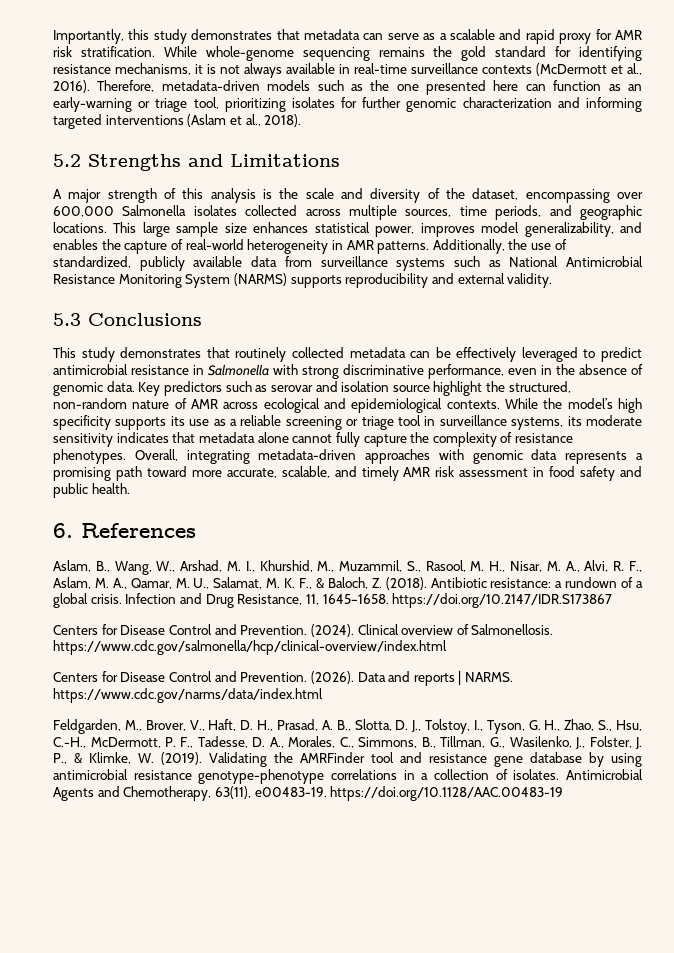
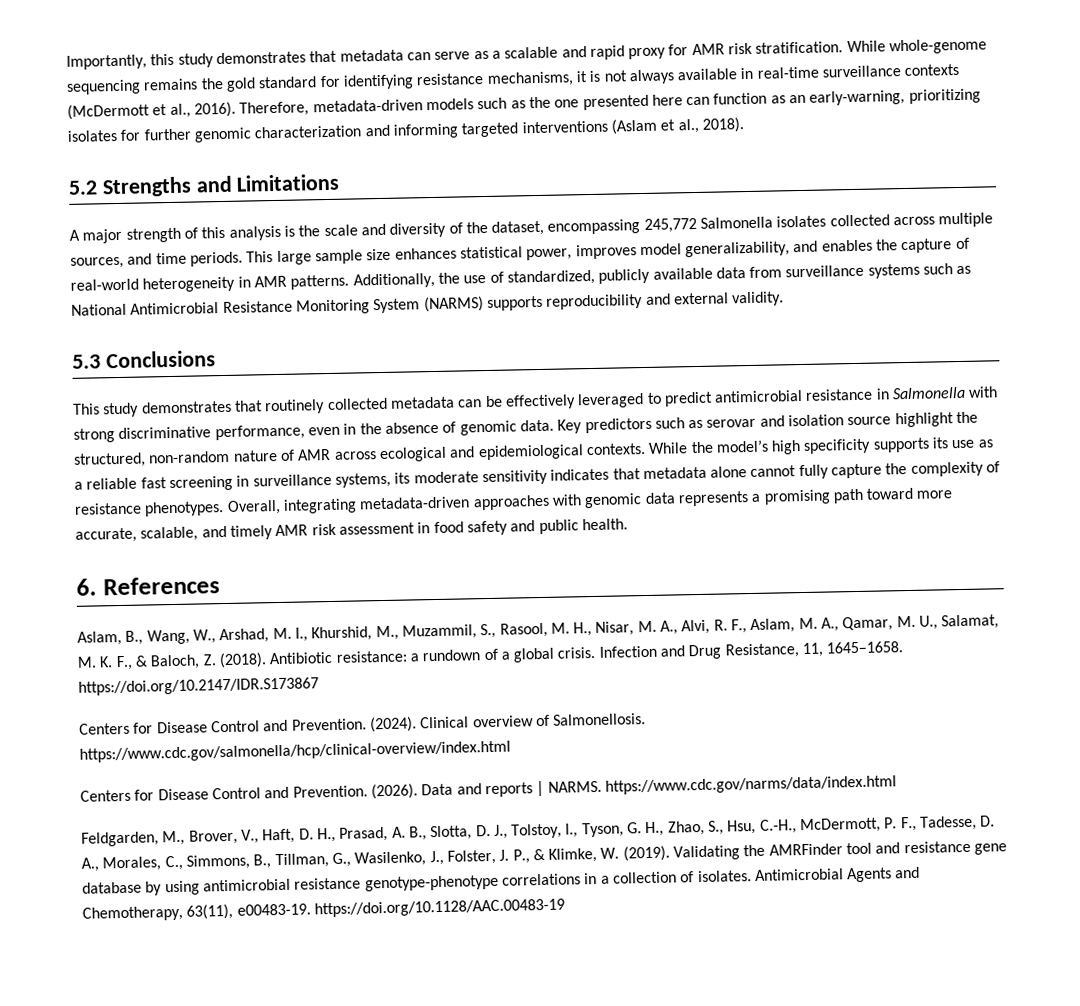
[53,97,219,112] early-warning or triage tool, -> [809,89,906,106] early-warning,
[617,192,643,199] [53,206,114,217] over 600,000 -> [643,217,697,233] 245,772
[459,205,642,220] [53,222,107,233] time periods, and geographic locations. -> [127,251,243,267] and time periods.
[285,415,421,430] screening or triage tool -> [140,475,233,492] fast screening

